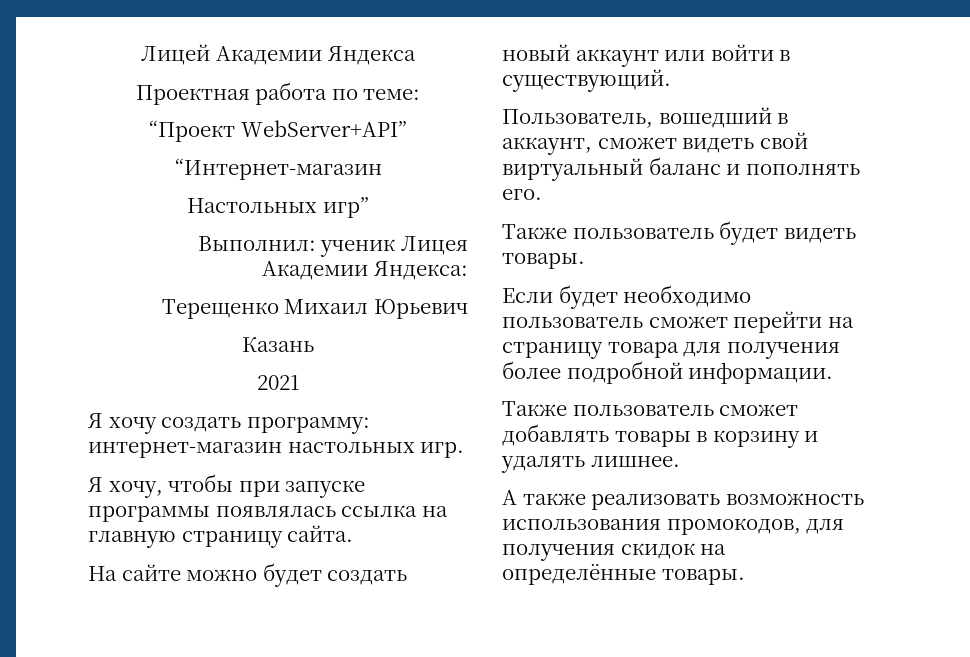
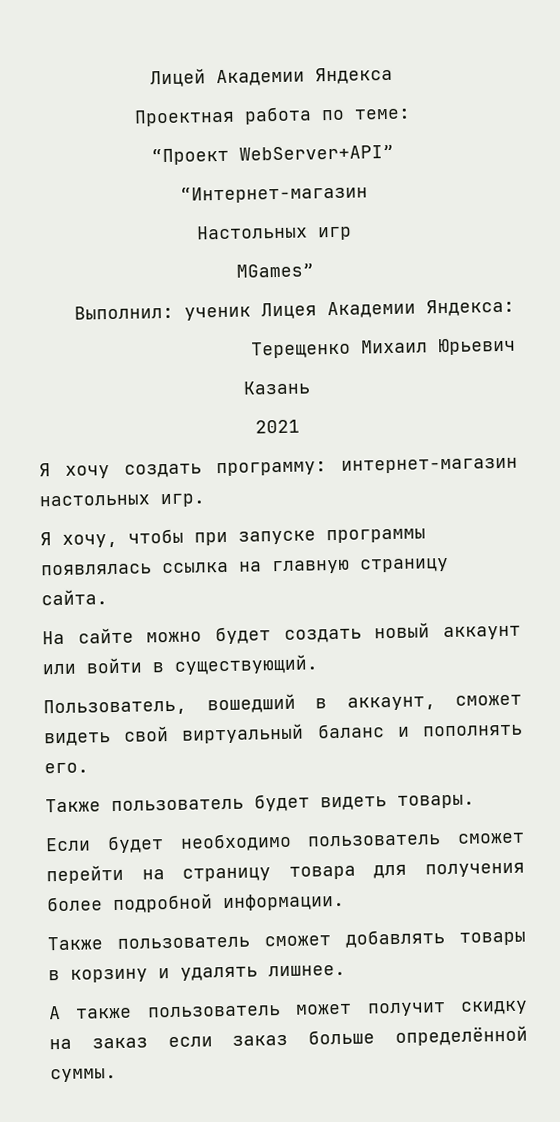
[322,197,369,218] игр” -> [318,226,352,241] [235,263,314,278] игр // MGames”
[591,493,864,510] [502,518,845,535] [502,543,727,561] [502,563,745,585] реализовать возможность использования промокодов, для получения скидок на определённые товары. -> [147,1000,528,1018] [49,1025,528,1050] [50,1068,117,1083] пользователь может получит скидку на заказ если заказ больше определённой суммы.

